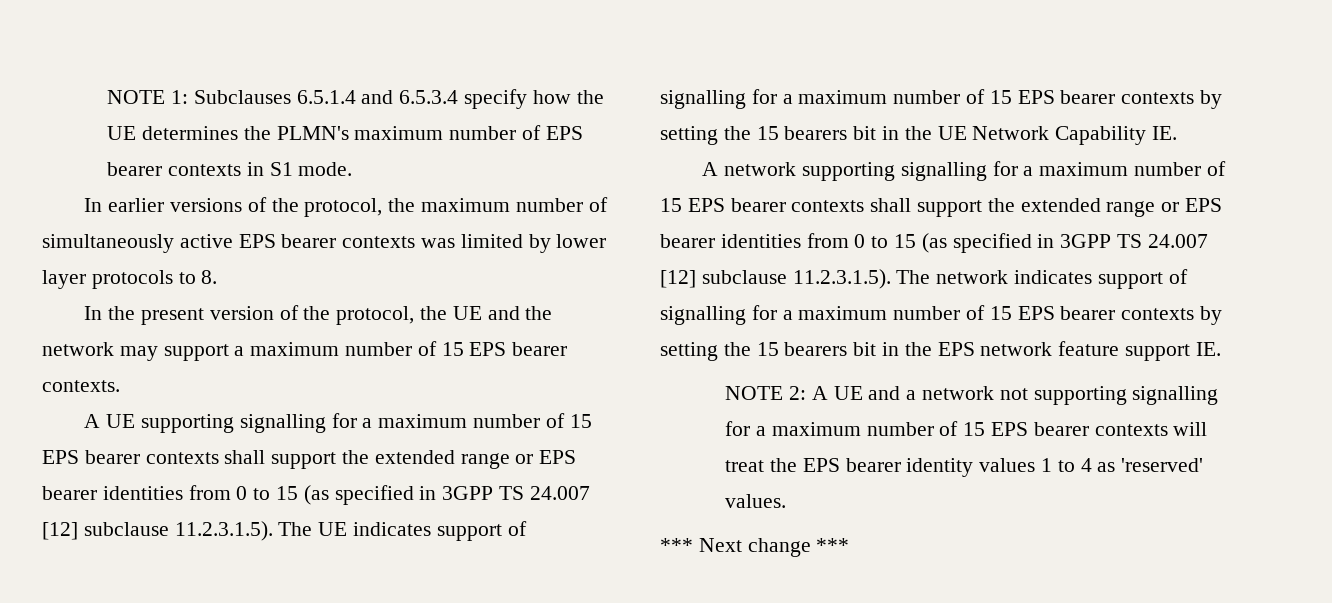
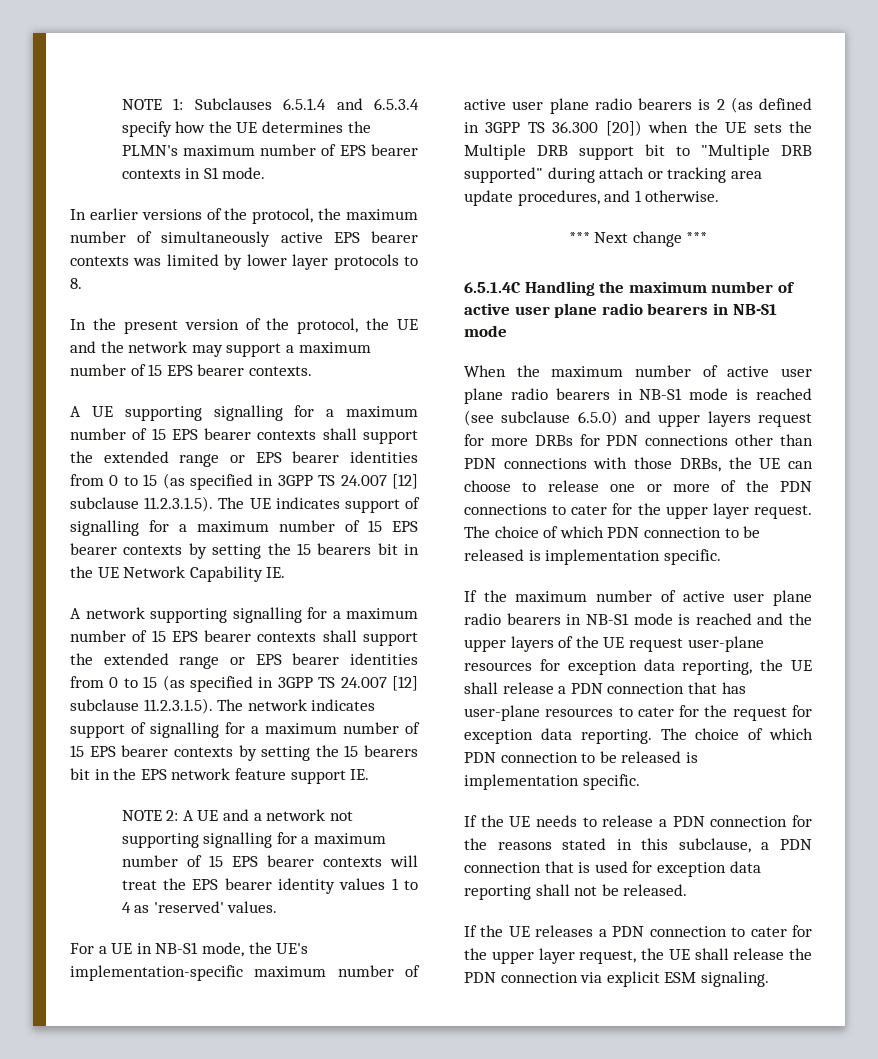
[660,538,850,557] *** Next change *** -> [70,942,309,957] [70,965,420,981] [464,97,812,114] [464,120,812,136] [464,144,812,160] [464,167,762,183] [464,190,720,206] [568,231,708,247] [464,281,795,296] [464,303,777,318] [464,325,507,337] [464,365,812,377] [464,388,812,404] [464,410,812,427] [464,434,813,446] [464,457,813,472] [464,480,812,492] [464,503,812,519] [464,526,761,538] [464,549,721,565] [464,590,812,606] [464,613,812,625] [464,636,764,652] [464,659,812,675] [464,682,746,694] [464,705,812,721] [464,728,813,744] [464,751,698,763] [464,774,640,790] [464,815,812,827] [464,838,812,853] [464,861,761,877] [464,884,688,900] [464,925,812,937] [464,948,812,964] [464,971,769,987] For a UE in NB-S1 mode, the UE's implementation-specific maximum number of active user plane radio bearers is 2 (as defined in 3GPP TS 36.300 [20]) when the UE sets the Multiple DRB support bit to "Multiple DRB supported" during attach or tracking area update procedures, and 1 otherwise. // *** Next change *** // 6.5.1.4C Handling the maximum number of active user plane radio bearers in NB-S1 mode // When the maximum number of active user plane radio bearers in NB-S1 mode is reached (see subclause 6.5.0) and upper layers request for more DRBs for PDN connections other than PDN connections with those DRBs, the UE can choose to release one or more of the PDN connections to cater for the upper layer request. The choice of which PDN connection to be released is implementation specific. // If the maximum number of active user plane radio bearers in NB-S1 mode is reached and the upper layers of the UE request user-plane resources for exception data reporting, the UE shall release a PDN connection that has user-plane resources to cater for the request for exception data reporting. The choice of which PDN connection to be released is implementation specific. // If the UE needs to release a PDN connection for the reasons stated in this subclause, a PDN connection that is used for exception data reporting shall not be released. // If the UE releases a PDN connection to cater for the upper layer request, the UE shall release the PDN connection via explicit ESM signaling.

